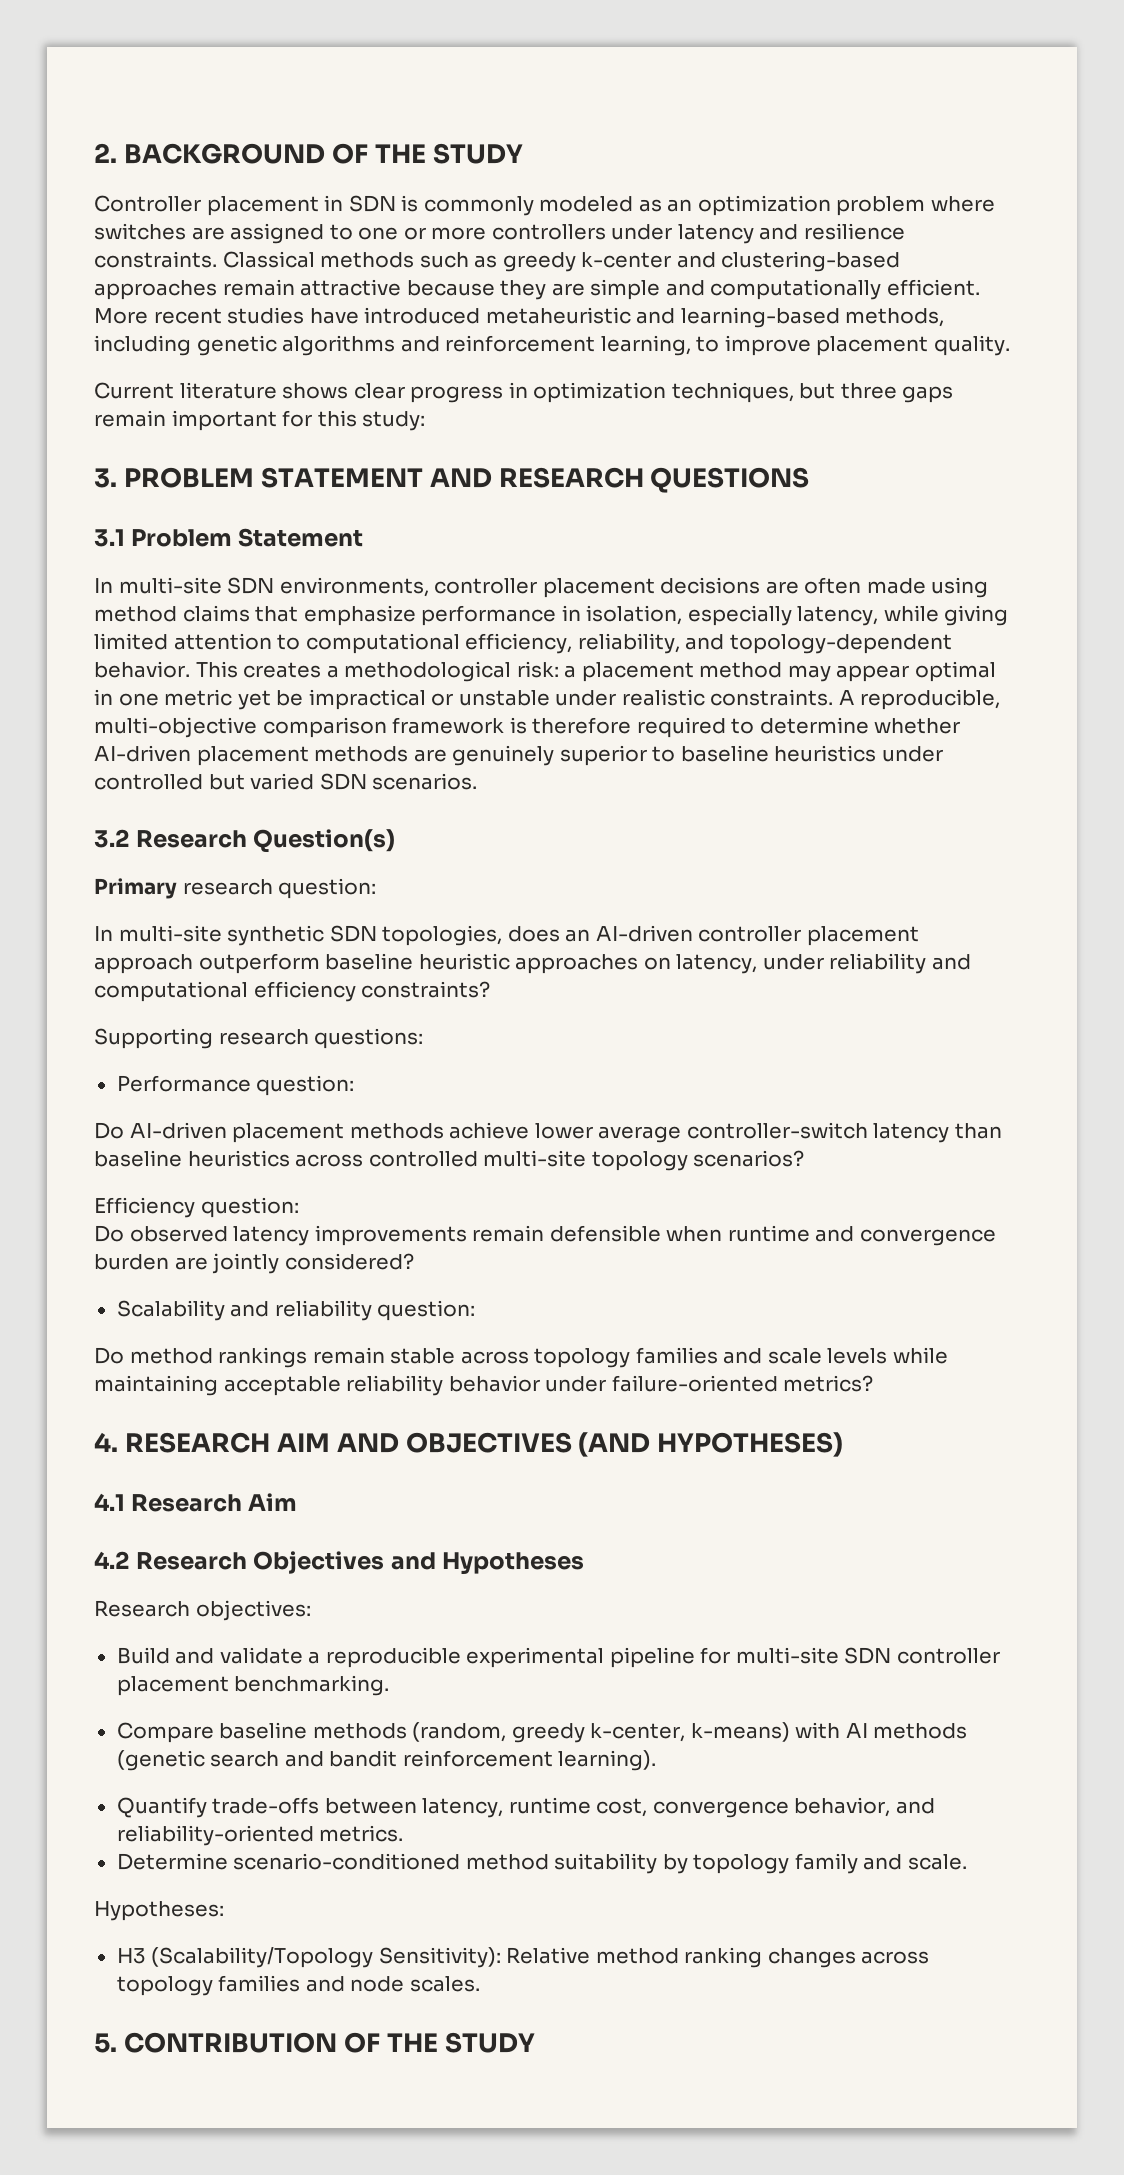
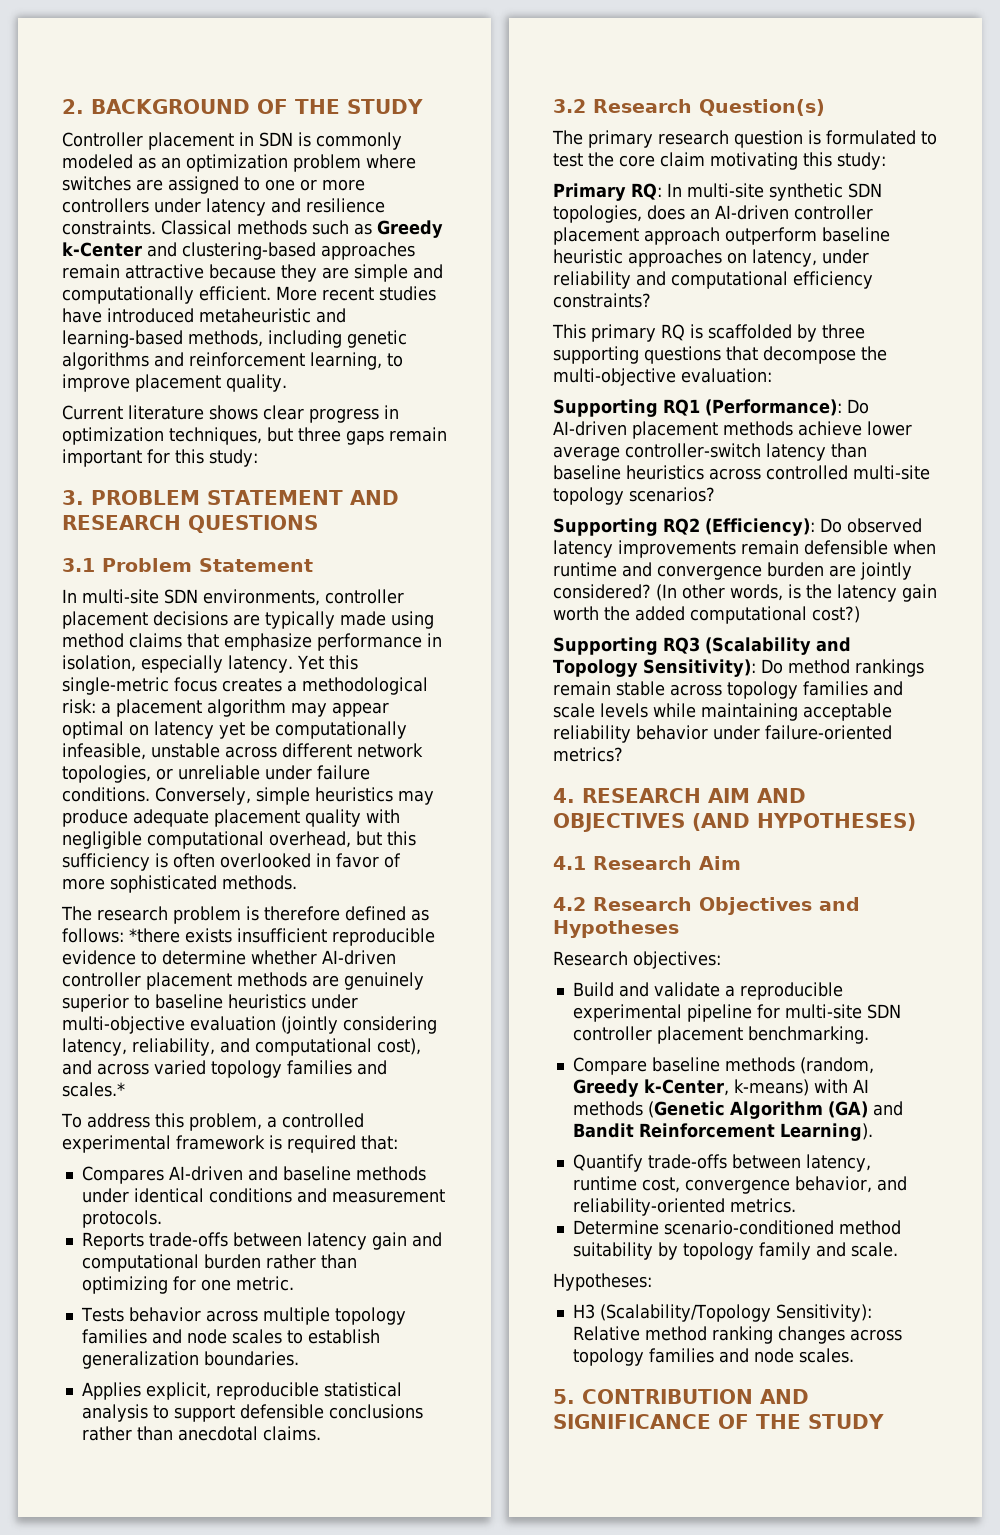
[502,252,672,272] greedy k-center -> [377,220,443,238] [62,242,142,257] Greedy k-Center
[804,577,862,594] often -> [265,611,335,629] typically
[797,605,1009,626] [94,633,952,654] [94,661,238,678] latency, while giving limited attention to computational efficiency, reliability, and topology-dependent behavior. This -> [228,655,358,673] [62,677,217,695] latency. Yet this single-metric focus
[699,662,783,678] method -> [207,699,286,717] algorithm
[94,689,1001,710] [94,717,726,738] in one metric yet be impractical or unstable under realistic constraints. A reproducible, multi-objective comparison framework is therefore required -> [129,721,407,739] [62,743,423,760] [62,765,370,783] [62,787,434,805] [62,809,400,827] [62,831,416,849] [62,853,401,871] [62,875,297,893] [61,906,429,924] [62,928,435,946] [62,950,136,965] on latency yet be computationally infeasible, unstable across different network topologies, or unreliable under failure conditions. Conversely, simple heuristics may produce adequate placement quality with negligible computational overhead, but this sufficiency is often overlooked in favor of more sophisticated methods. // The research problem is therefore defined as follows: *there exists insufficient reproducible evidence
(191, 753) none -> [62,972,141,987] controller
[94,773,478,790] [94,829,396,853] controlled but varied SDN scenarios. // 3.2 Research Question(s) -> [62,1016,437,1034] [62,1038,421,1056] [62,1060,387,1078] [62,1082,125,1097] [61,1113,364,1131] [62,1135,398,1153] [81,1166,426,1184] [81,1188,445,1203] [81,1210,162,1228] [81,1232,442,1250] [81,1254,357,1272] [81,1276,294,1294] [80,1307,406,1325] [81,1329,380,1344] [81,1351,299,1369] [81,1382,402,1400] [81,1404,423,1422] [81,1426,321,1441] [553,99,825,116] [552,130,937,148] [553,152,886,170] multi-objective evaluation (jointly considering latency, reliability, and computational cost), and across varied topology families and scales.* // To address this problem, a controlled experimental framework is required that: // Compares AI-driven and baseline methods under identical conditions and measurement protocols. // Reports trade-offs between latency gain and computational burden rather than optimizing for one metric. // Tests behavior across multiple topology families and node scales to establish generalization boundaries. // Applies explicit, reproducible statistical analysis to support defensible conclusions rather than anecdotal claims. // 3.2 Research Question(s) // The primary research question is formulated to test the core claim motivating this study:
[182,878,377,899] research question: // -> [631,183,662,200] RQ:
[94,1028,424,1049] [116,1075,355,1096] Supporting research questions: // Performance question: // -> [552,324,865,342] [553,346,887,364] [553,368,772,386] [553,399,842,417] This primary RQ is scaffolded by three supporting questions that decompose the multi-objective evaluation: // Supporting RQ1 (Performance):
[94,1197,299,1218] Efficiency question: // -> [553,518,815,536] Supporting RQ2 (Efficiency):
[116,1300,476,1321] // Scalability and reliability question: // -> [656,584,937,602] [553,606,860,624] [553,637,851,655] [553,659,756,677] (In other words, is the latency gain worth the added computational cost?) // Supporting RQ3 (Scalability and Topology Sensitivity):
[511,1723,686,1743] greedy k-center, -> [572,1079,729,1097] Greedy k-Center,
[116,1750,657,1771] (genetic search and bandit reinforcement learning). -> [647,1101,903,1119] [572,1123,873,1141] (Genetic Algorithm (GA) and Bandit Reinforcement Learning).
(337, 2042) none -> [760,1389,809,1404] [553,1414,711,1429] AND SIGNIFICANCE

